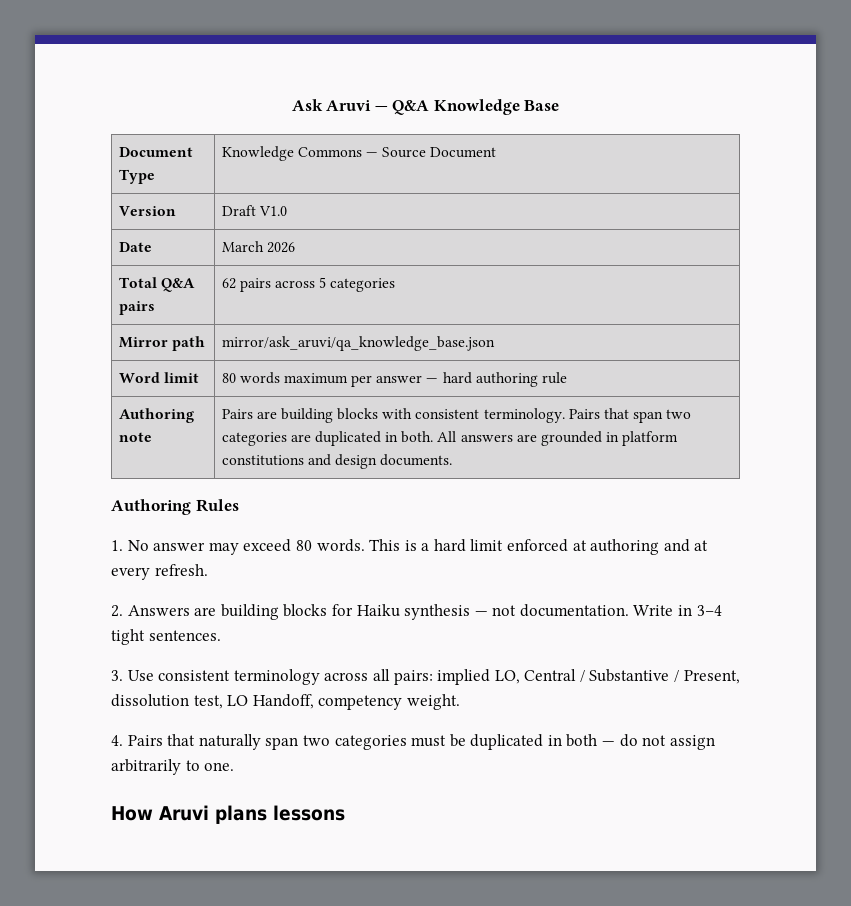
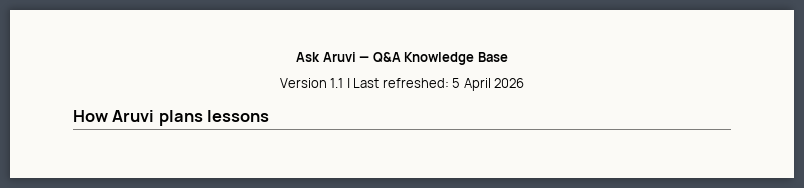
[118,147,193,157] [118,169,155,184] [221,146,497,161] [118,206,176,216] [221,205,287,216] [118,242,152,252] [221,241,295,253] [118,277,195,292] [118,301,155,315] [221,277,396,292] [118,336,205,351] [221,336,495,351] [118,372,199,383] [221,372,568,387] [118,408,194,423] [118,432,152,442] [221,408,692,423] [221,431,679,446] [221,454,453,469] [111,499,239,515] [111,539,709,555] [111,564,208,580] [111,604,722,620] [111,629,221,645] [111,669,740,685] [111,694,460,710] [111,734,715,750] [111,759,235,775] // Document Type | Knowledge Commons — Source Document // Version | Draft V1.0 // Date | March 2026 // Total Q&A pairs | 62 pairs across 5 categories // Mirror path | mirror/ask_aruvi/qa_knowledge_base.json // Word limit | 80 words maximum per answer — hard authoring rule // Authoring note | Pairs are building blocks with consistent terminology. Pairs that span two categories are duplicated in both. All answers are grounded in platform constitutions and design documents. // Authoring Rules // 1. No answer may exceed 80 words. This is a hard limit enforced at authoring and at every refresh. // 2. Answers are building blocks for Haiku synthesis — not documentation. Write in 3–4 tight sentences. // 3. Use consistent terminology across all pairs: implied LO, Central / Substantive / Present, dissolution test, LO Handoff, competency weight. // 4. Pairs that naturally span two categories must be duplicated in both — do not assign arbitrarily to one. -> [279,78,525,91] // Version 1.1 | Last refreshed: 5 April 2026

